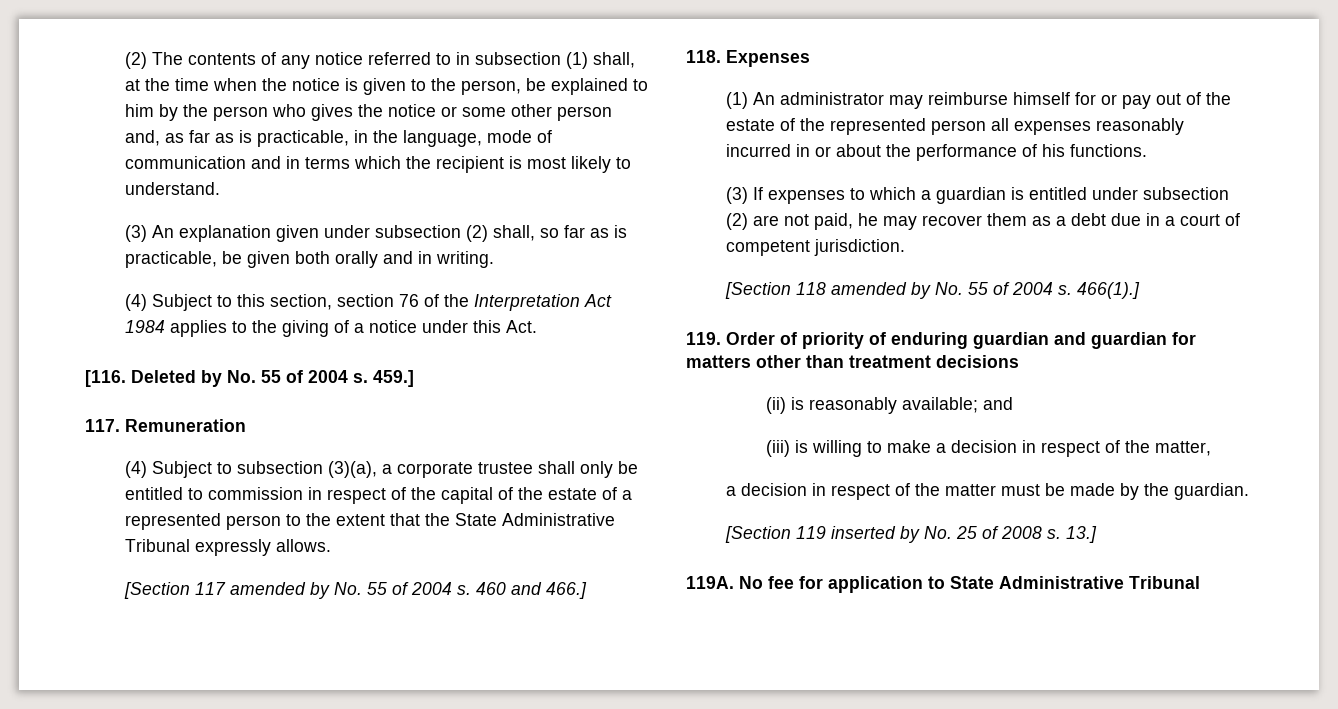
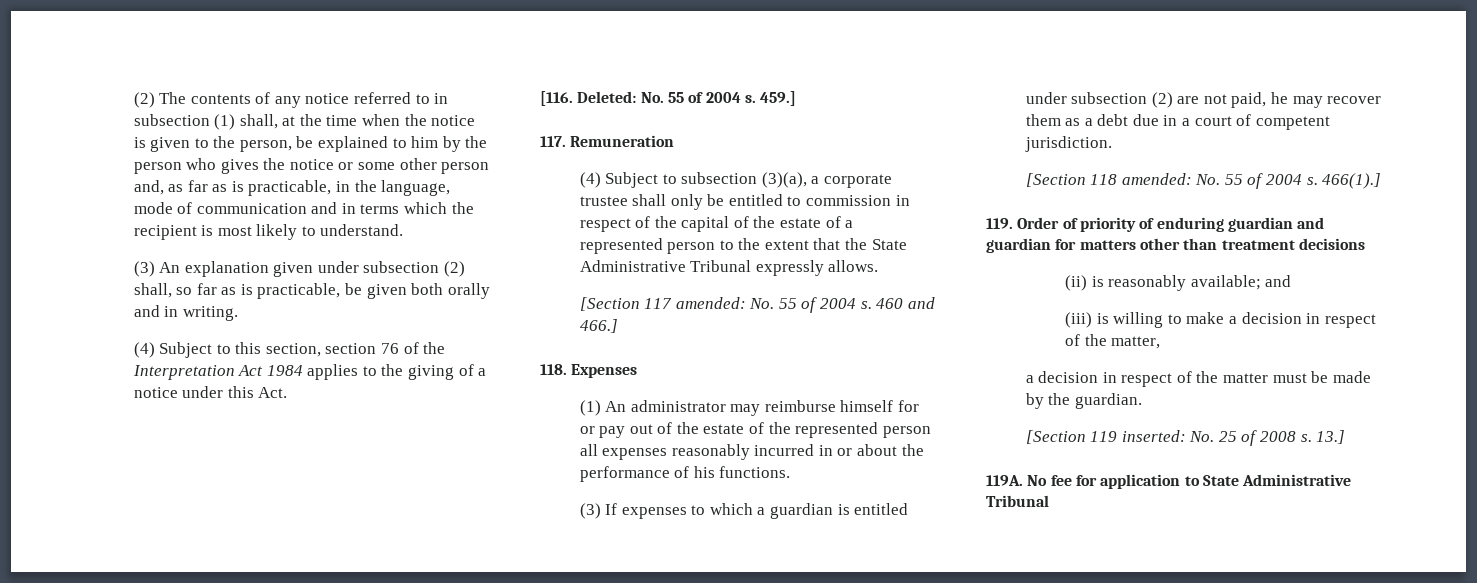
[131,370,222,387] Deleted by -> [577,91,637,103] Deleted:
[230,582,331,599] amended by -> [675,297,746,309] amended:
[831,282,932,299] amended by -> [1121,173,1192,185] amended:
[831,526,921,543] inserted by -> [1121,430,1186,442] inserted:

